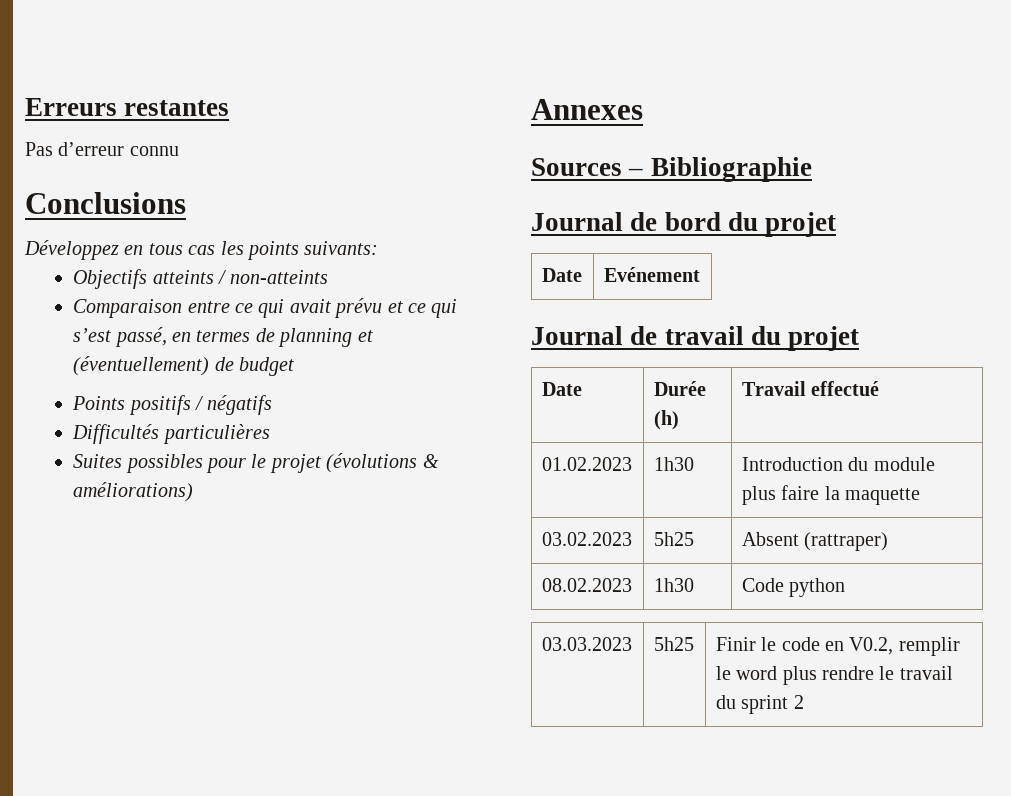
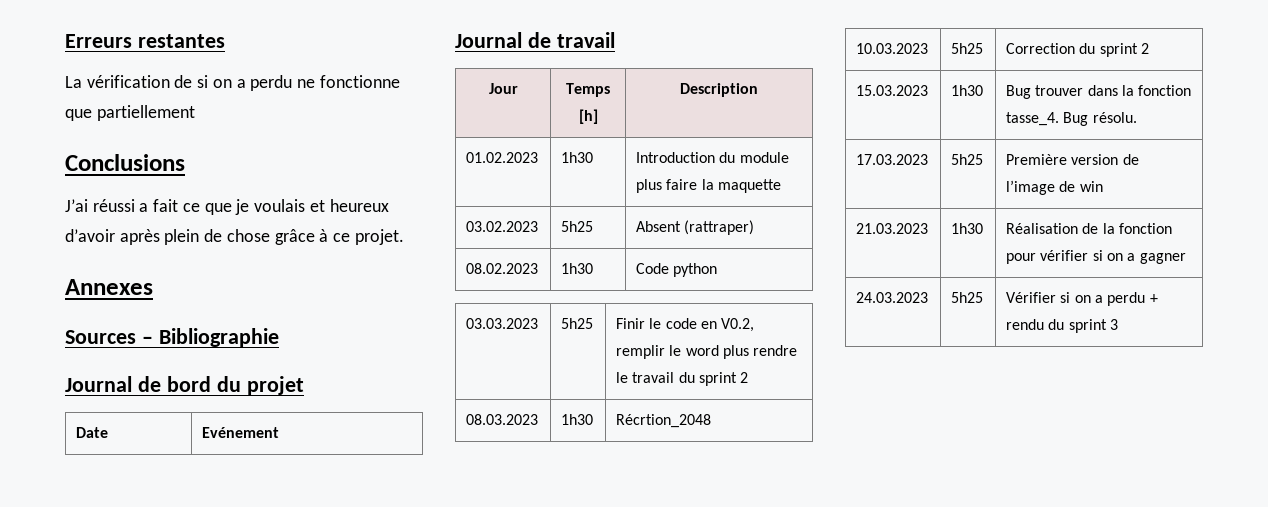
[25,142,179,156] [25,192,186,214] [24,240,379,260] [73,269,329,289] [73,298,458,318] [73,327,373,347] [73,356,294,376] [72,395,273,415] [72,424,270,444] [73,453,439,473] [73,482,194,502] Pas d’erreur connu // Conclusions // Développez en tous cas les points suivants: // Objectifs atteints / non-atteints // Comparaison entre ce qui avait prévu et ce qui s’est passé, en termes de planning et (éventuellement) de budget // Points positifs / négatifs // Difficultés particulières // Suites possibles pour le projet (évolutions & améliorations) -> [65,75,400,91] [65,105,195,121] [65,154,185,171] [65,199,389,215] [65,229,404,245] La vérification de si on a perdu ne fonctionne que partiellement // Conclusions // J’ai réussi a fait ce que je voulais et heureux d’avoir après plein de chose grâce à ce projet.
[750,326,860,351] [541,382,582,396] [653,381,706,396] [653,410,679,430] [741,381,880,396] du projet // Date | Durée (h) | Travail effectué -> [488,83,518,94] [566,83,610,97] [578,109,598,124] [680,83,758,97] // Jour | Temps [h] | Description
(804, 702) none -> [466,414,539,425] [561,414,594,425] [616,414,712,428] [856,43,929,54] [951,43,984,54] [1006,43,1149,57] [856,85,929,96] [951,85,984,96] [1006,85,1192,99] [1006,112,1137,126] [856,154,929,165] [951,154,984,165] [1006,154,1139,165] [1006,180,1103,195] [856,223,929,234] [951,223,984,234] [1006,223,1172,234] [1006,250,1186,264] [856,292,929,303] [951,292,984,303] [1006,292,1158,306] [1006,319,1118,333] // 08.03.2023 | 1h30 | Récrtion_2048 // 10.03.2023 | 5h25 | Correction du sprint 2 // 15.03.2023 | 1h30 | Bug trouver dans la fonction tasse_4. Bug résolu. // 17.03.2023 | 5h25 | Première version de l’image de win // 21.03.2023 | 1h30 | Réalisation de la fonction pour vérifier si on a gagner // 24.03.2023 | 5h25 | Vérifier si on a perdu + rendu du sprint 3

